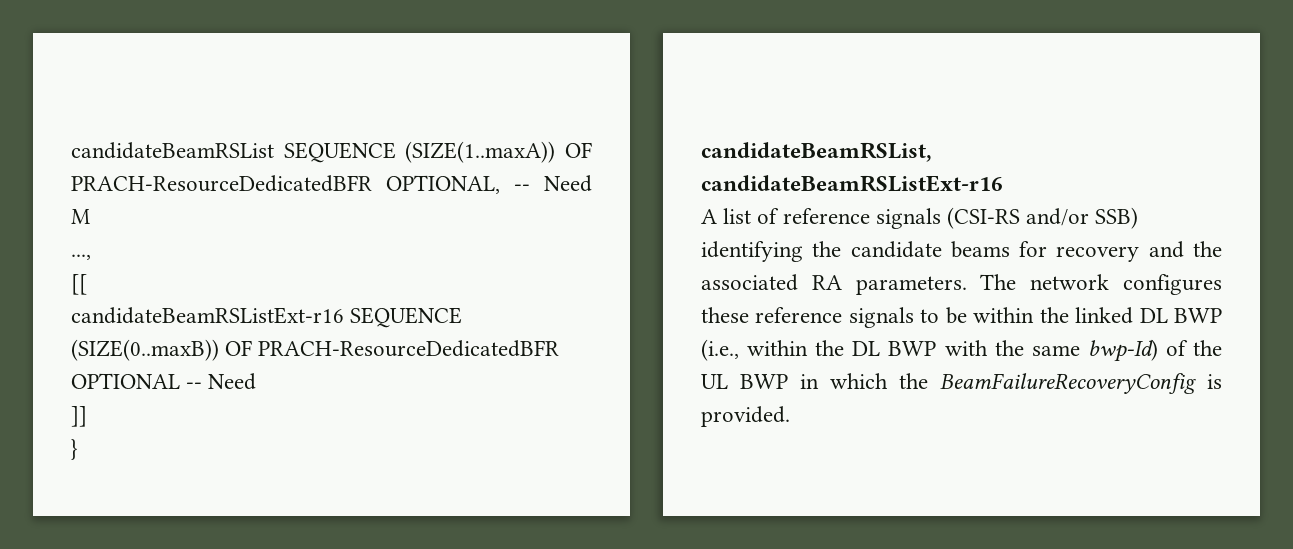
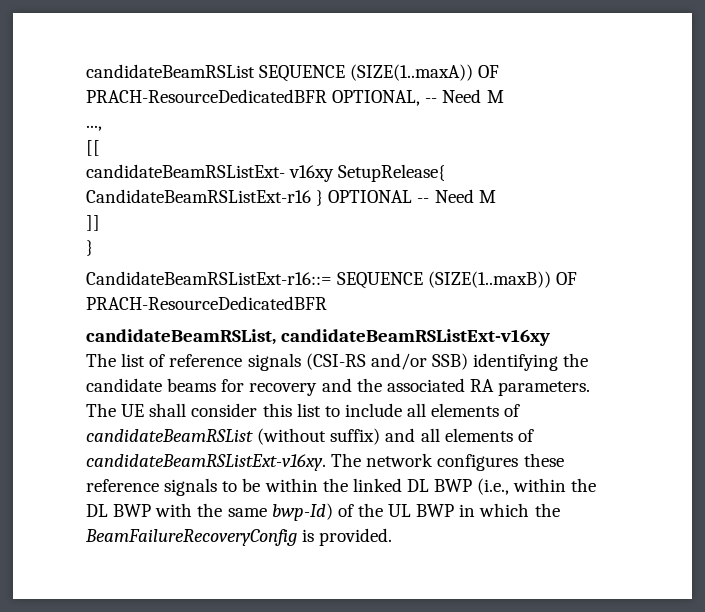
[71,307,463,328] [71,339,560,361] candidateBeamRSListExt-r16 SEQUENCE (SIZE(0..maxB)) OF PRACH-ResourceDedicatedBFR -> [86,164,446,182] [86,189,324,206] candidateBeamRSListExt- v16xy SetupRelease{ CandidateBeamRSListExt-r16 }
(257, 381) none -> [478,190,496,203] M
(78, 449) none -> [86,271,578,289] [86,296,327,310] // CandidateBeamRSListExt-r16::= SEQUENCE (SIZE(1..maxB)) OF PRACH-ResourceDedicatedBFR
[701,175,1003,192] [701,209,717,224] candidateBeamRSListExt-r16 // A -> [281,329,551,346] [86,353,116,367] candidateBeamRSListExt-v16xy // The
(1017, 282) none -> [121,403,521,417] [86,428,534,445] [86,453,362,471] UE shall consider this list to include all elements of candidateBeamRSList (without suffix) and all elements of candidateBeamRSListExt-v16xy. The

